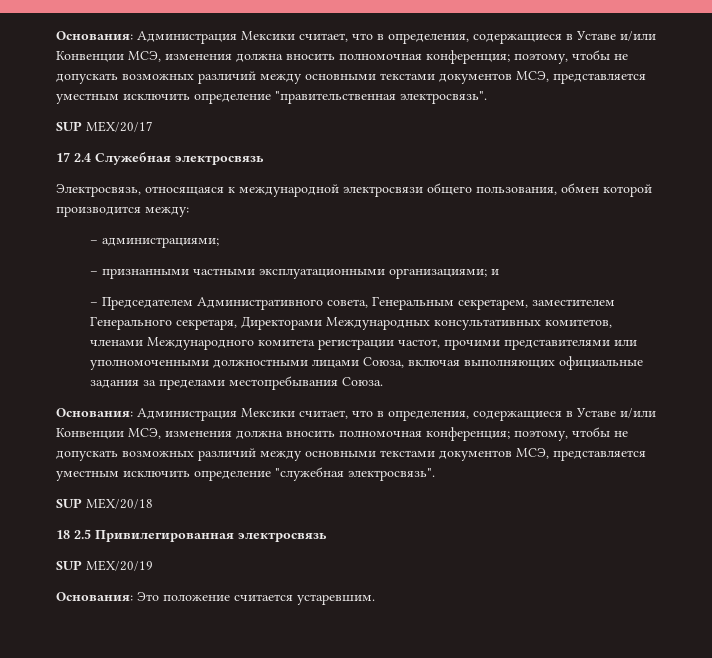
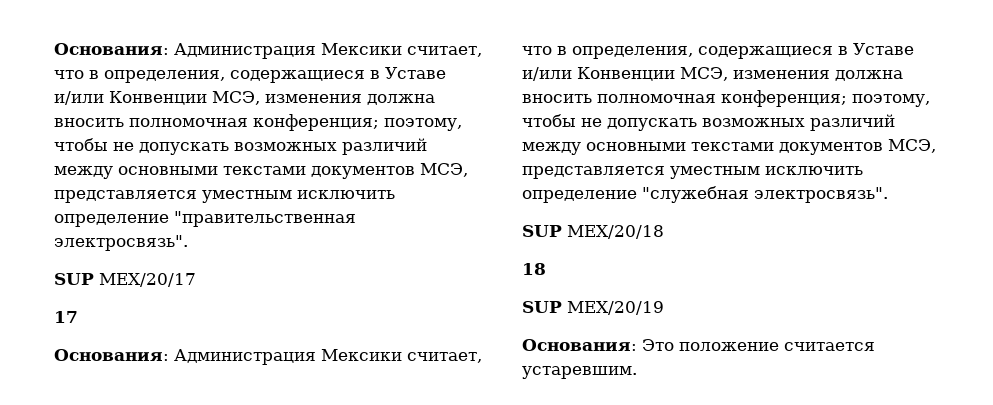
[74,152,264,165] [56,183,652,197] [56,206,189,217] [90,237,220,248] [90,268,500,279] [90,297,616,310] [90,316,613,330] [90,337,638,350] [90,356,644,370] [90,376,384,390] 2.4 Служебная электросвязь // Электросвязь, относящаяся к международной электросвязи общего пользования, обмен которой производится между: // – администрациями; // – признанными частными эксплуатационными организациями; и // – Председателем Административного совета, Генеральным секретарем, заместителем Генерального секретаря, Директорами Международных консультативных комитетов, членами Международного комитета регистрации частот, прочими представителями или уполномоченными должностными лицами Союза, включая выполняющих официальные задания за пределами местопребывания Союза. -> (78, 317) none
[74,529,327,542] 2.5 Привилегированная электросвязь -> (546, 269) none

